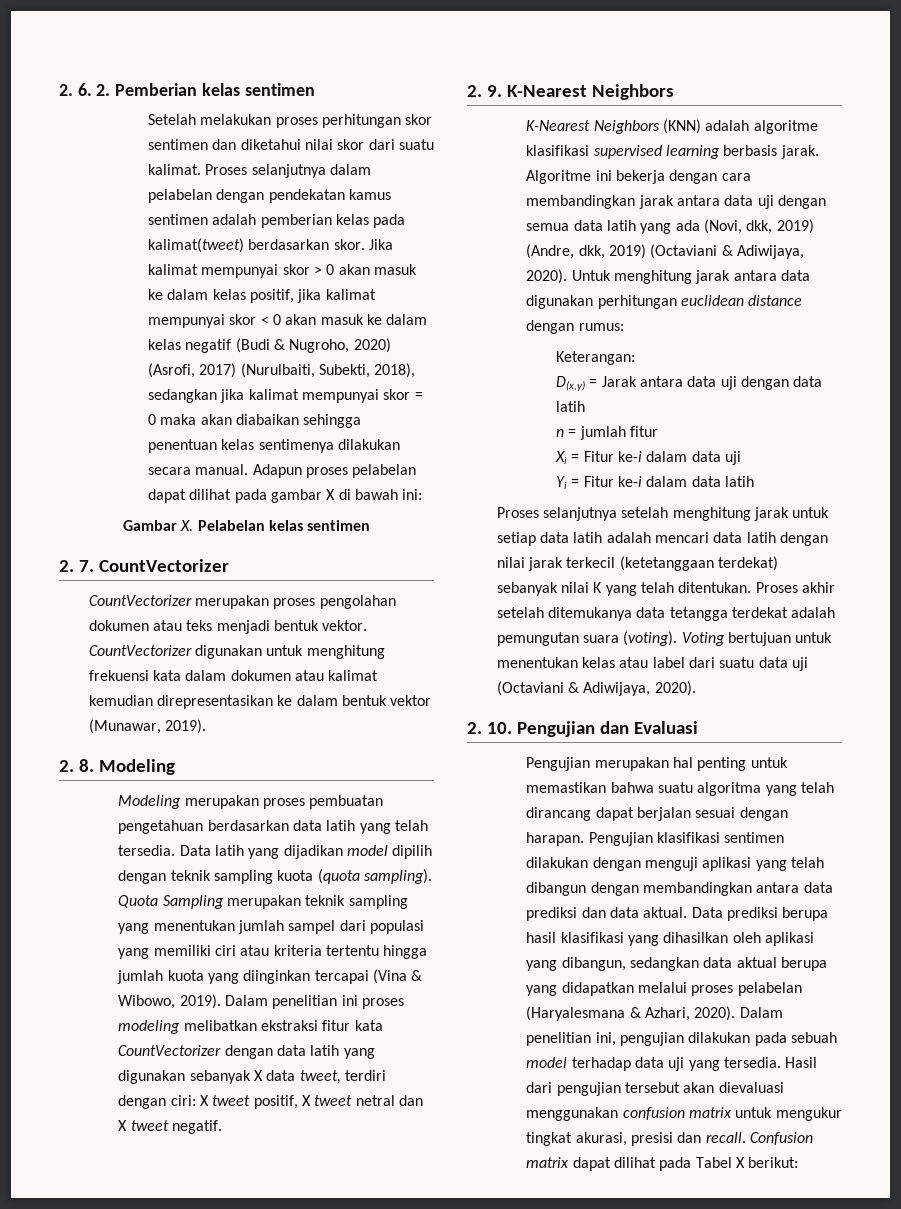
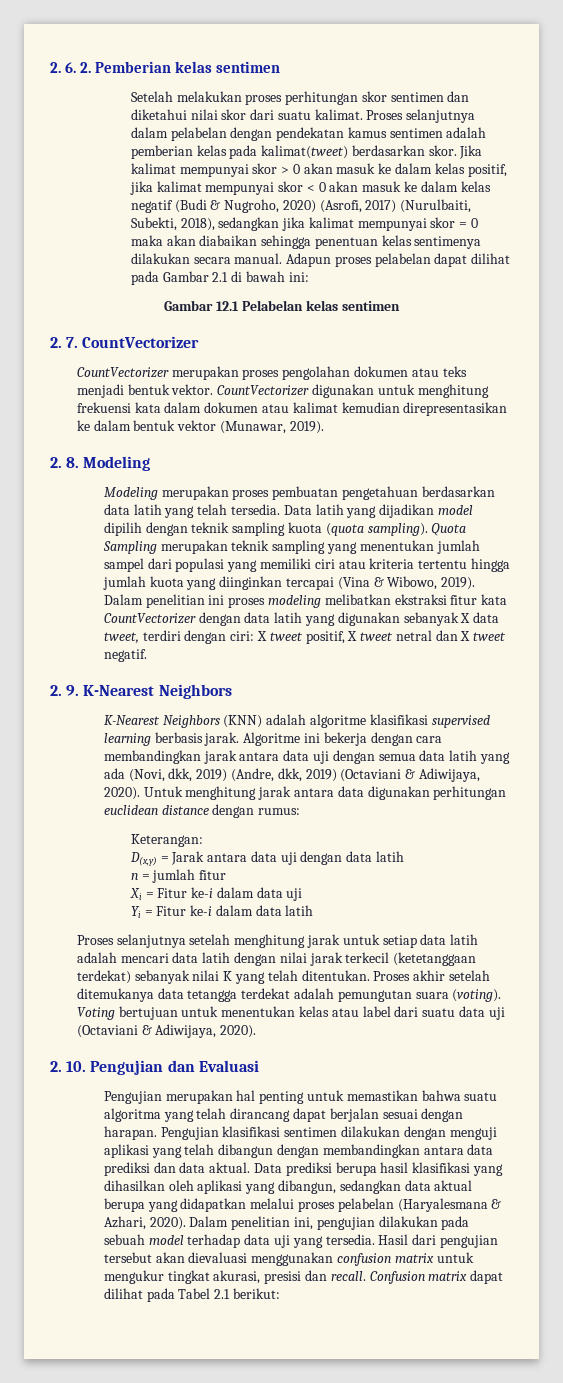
[270,489,336,503] gambar X -> [162,271,229,282] Gambar 2.1
[180,520,194,531] X. -> [216,301,240,311] 12.1
[735,1157,745,1168] X -> [214,1289,231,1299] 2.1

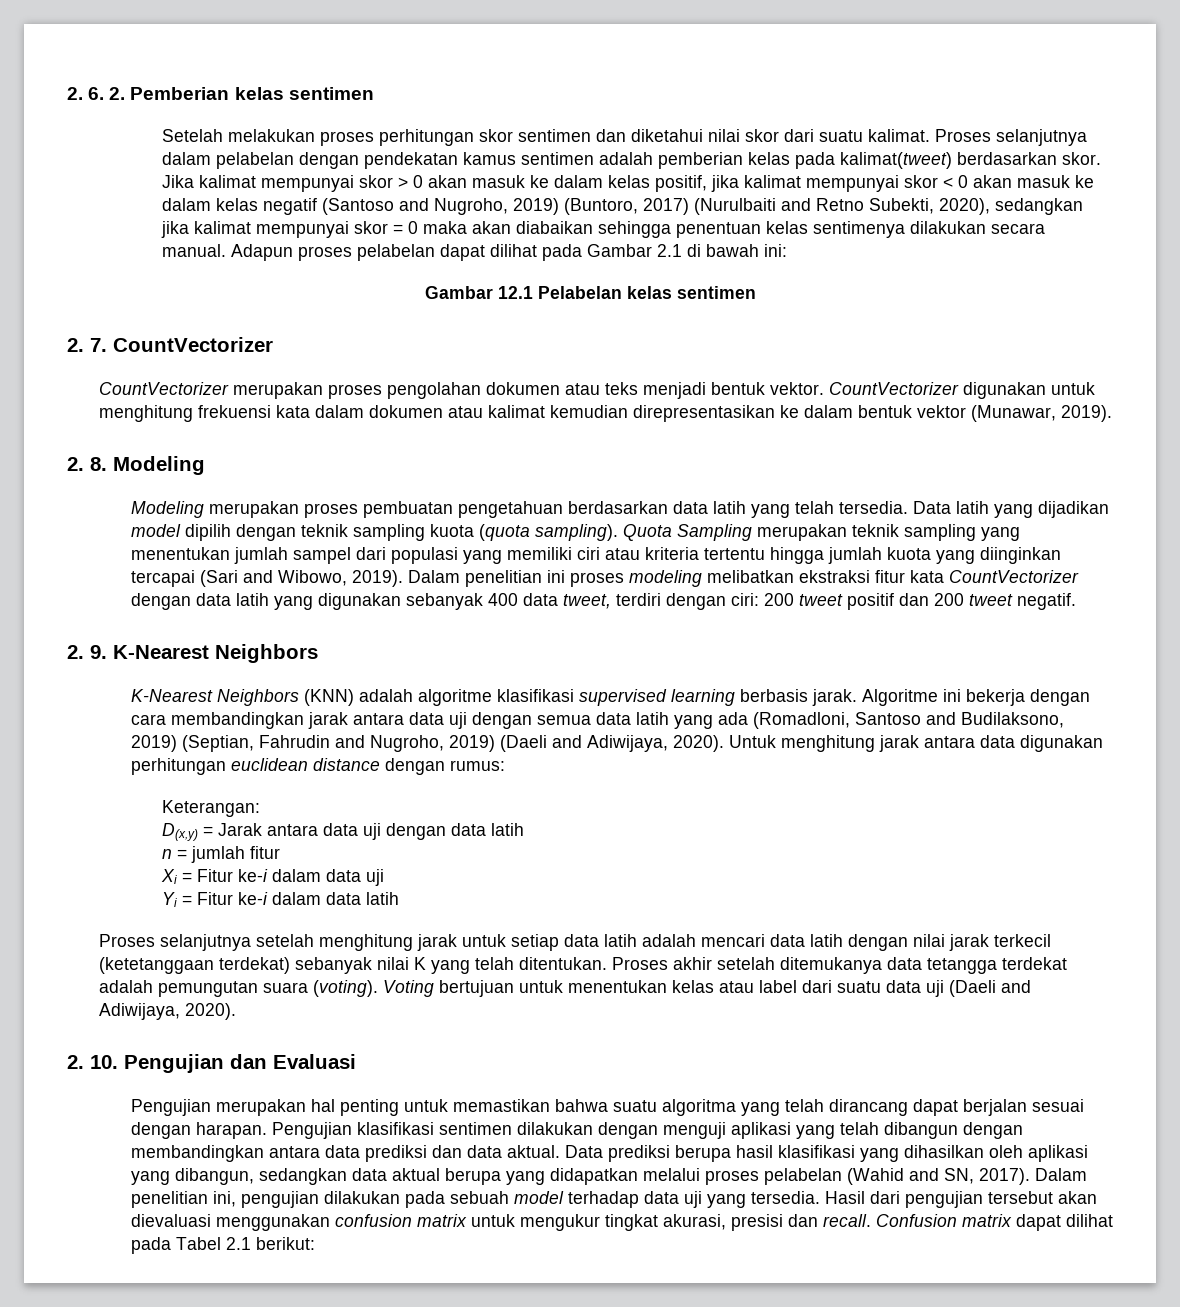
[174,199,472,213] [130,217,215,231] (Budi & Nugroho, 2020) (Asrofi, 2017) (Nurulbaiti, Subekti, 2018), -> [322,198,991,215] (Santoso and Nugroho, 2019) (Buntoro, 2017) (Nurulbaiti and Retno Subekti, 2020),
[337,577,384,590] (Vina & -> [199,570,273,587] (Sari and
[460,613,471,623] X -> [487,593,518,606] 400
[256,630,471,644] X tweet positif, X tweet netral dan X -> [763,593,964,610] 200 tweet positif dan 200
[128,768,416,782] (Novi, dkk, 2019) (Andre, dkk, 2019) (Octaviani & -> [752,712,1064,729] [130,735,582,752] (Romadloni, Santoso and Budilaksono, 2019) (Septian, Fahrudin and Nugroho, 2019) (Daeli and
[76,1025,152,1038] (Octaviani & -> [948,980,1031,997] (Daeli and
[397,1198,502,1212] [103,1216,186,1230] (Haryalesmana & Azhari, 2020). -> [846,1168,1030,1185] (Wahid and SN, 2017).

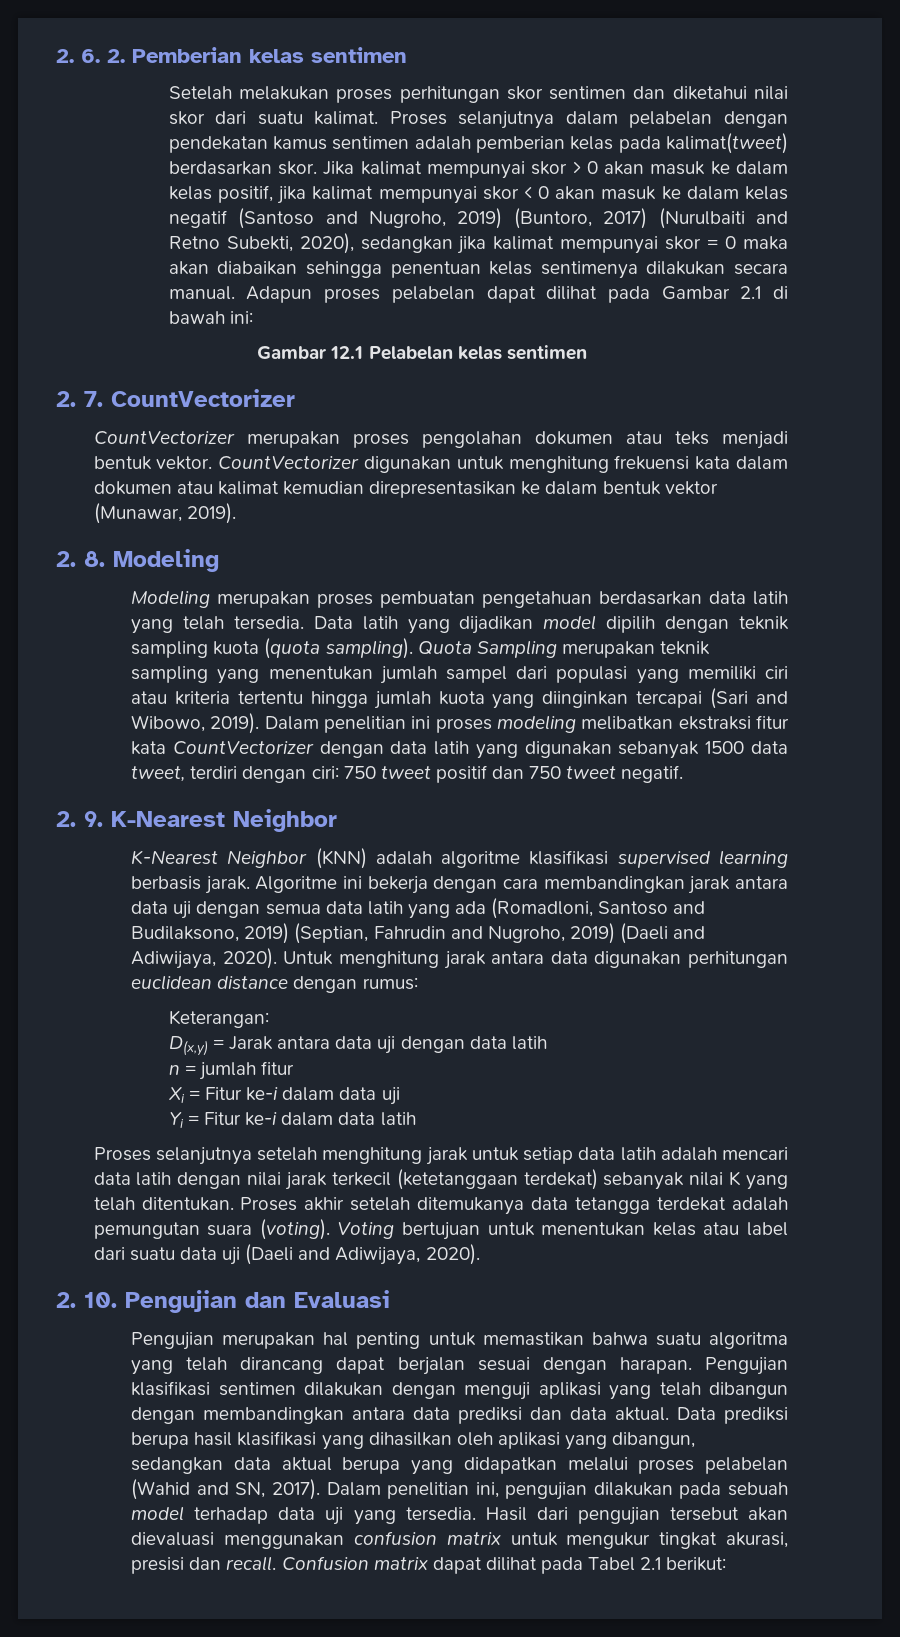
[487,593,518,606] 400 -> [705,741,745,754] 1500
[763,593,794,606] 200 -> [343,766,376,779] 750
[933,593,964,606] 200 -> [529,766,562,779] 750
[215,644,318,663] [130,689,299,706] Neighbors // K-Nearest Neighbors -> [233,809,337,832] [131,850,308,868] Neighbor // K-Nearest Neighbor

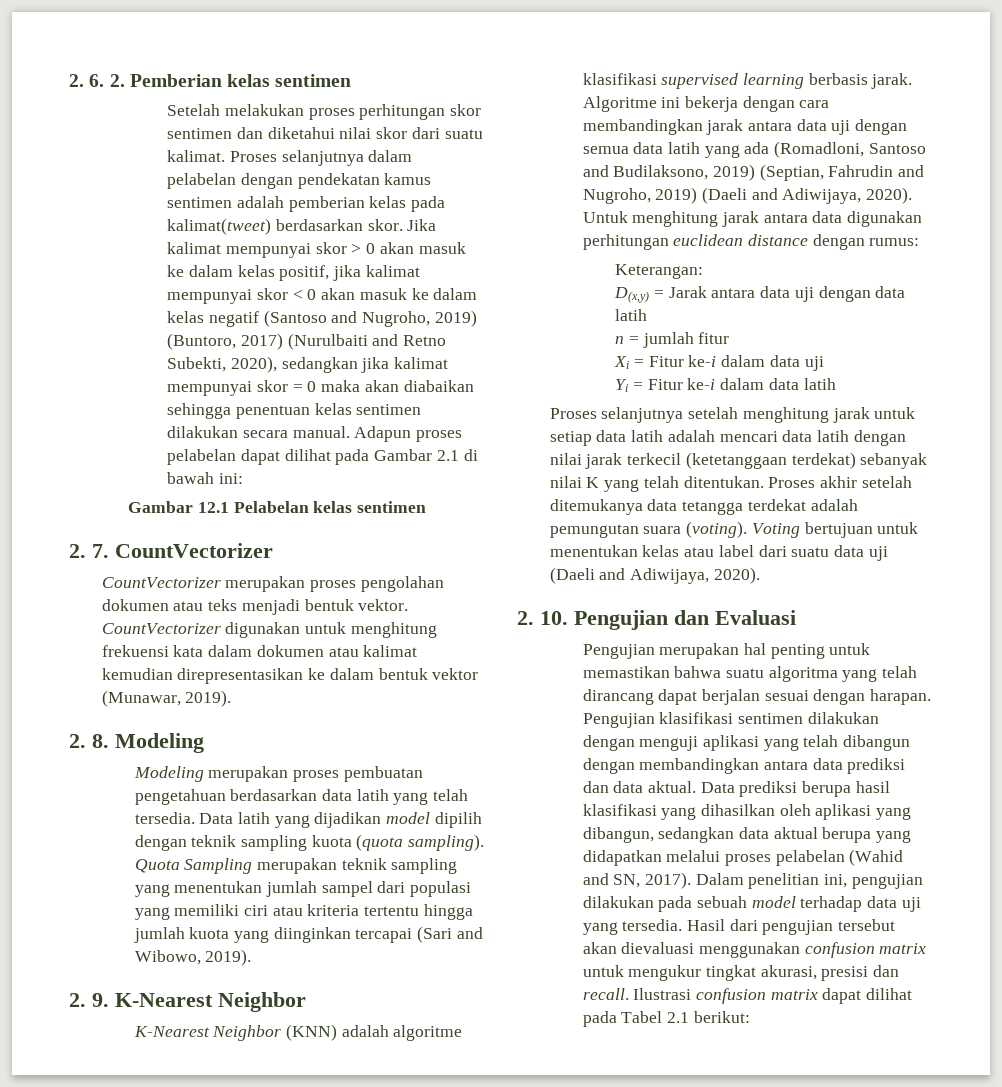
[540,261,638,279] sentimenya -> [356,404,422,415] sentimen
[264,715,790,733] [131,741,789,759] [131,765,684,783] Dalam penelitian ini proses modeling melibatkan ekstraksi fitur kata CountVectorizer dengan data latih yang digunakan sebanyak 1500 data tweet, terdiri dengan ciri: 750 tweet positif dan 750 tweet negatif. -> (252, 957) none
[281,1556,369,1570] Confusion -> [633,988,766,1004] Ilustrasi confusion

